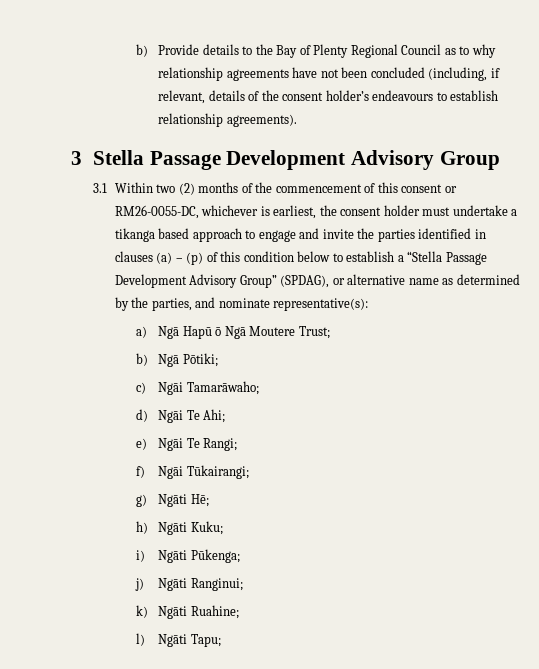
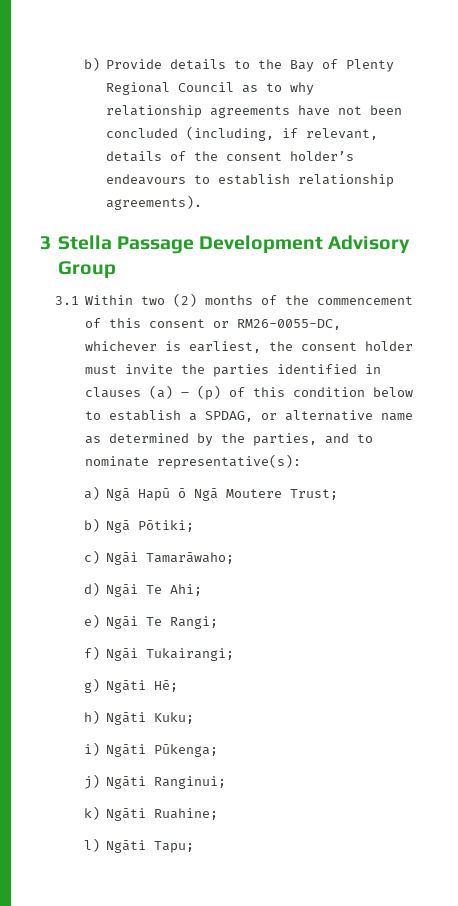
[452,205,518,216] [114,228,320,242] undertake a tikanga based approach to engage and -> (118, 369) none
[407,251,487,265] [114,274,330,288] “Stella Passage Development Advisory Group” (SPDAG), -> [205,411,254,422] SPDAG,
(216, 302) none -> [357,434,374,443] to
[186,465,249,479] Tūkairangi; -> [146,648,235,661] Tukairangi;

